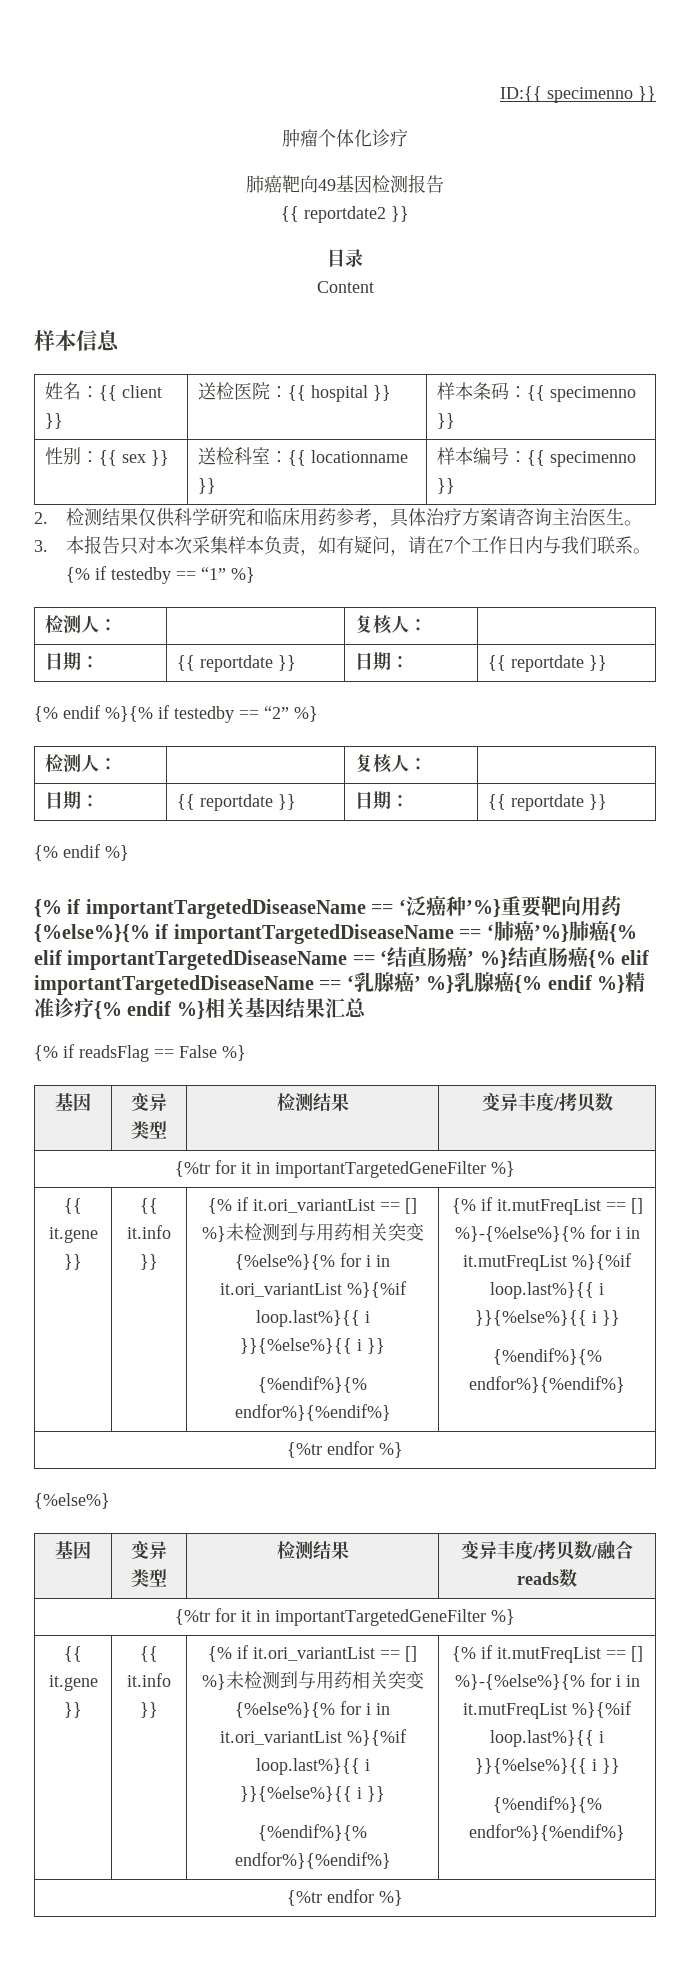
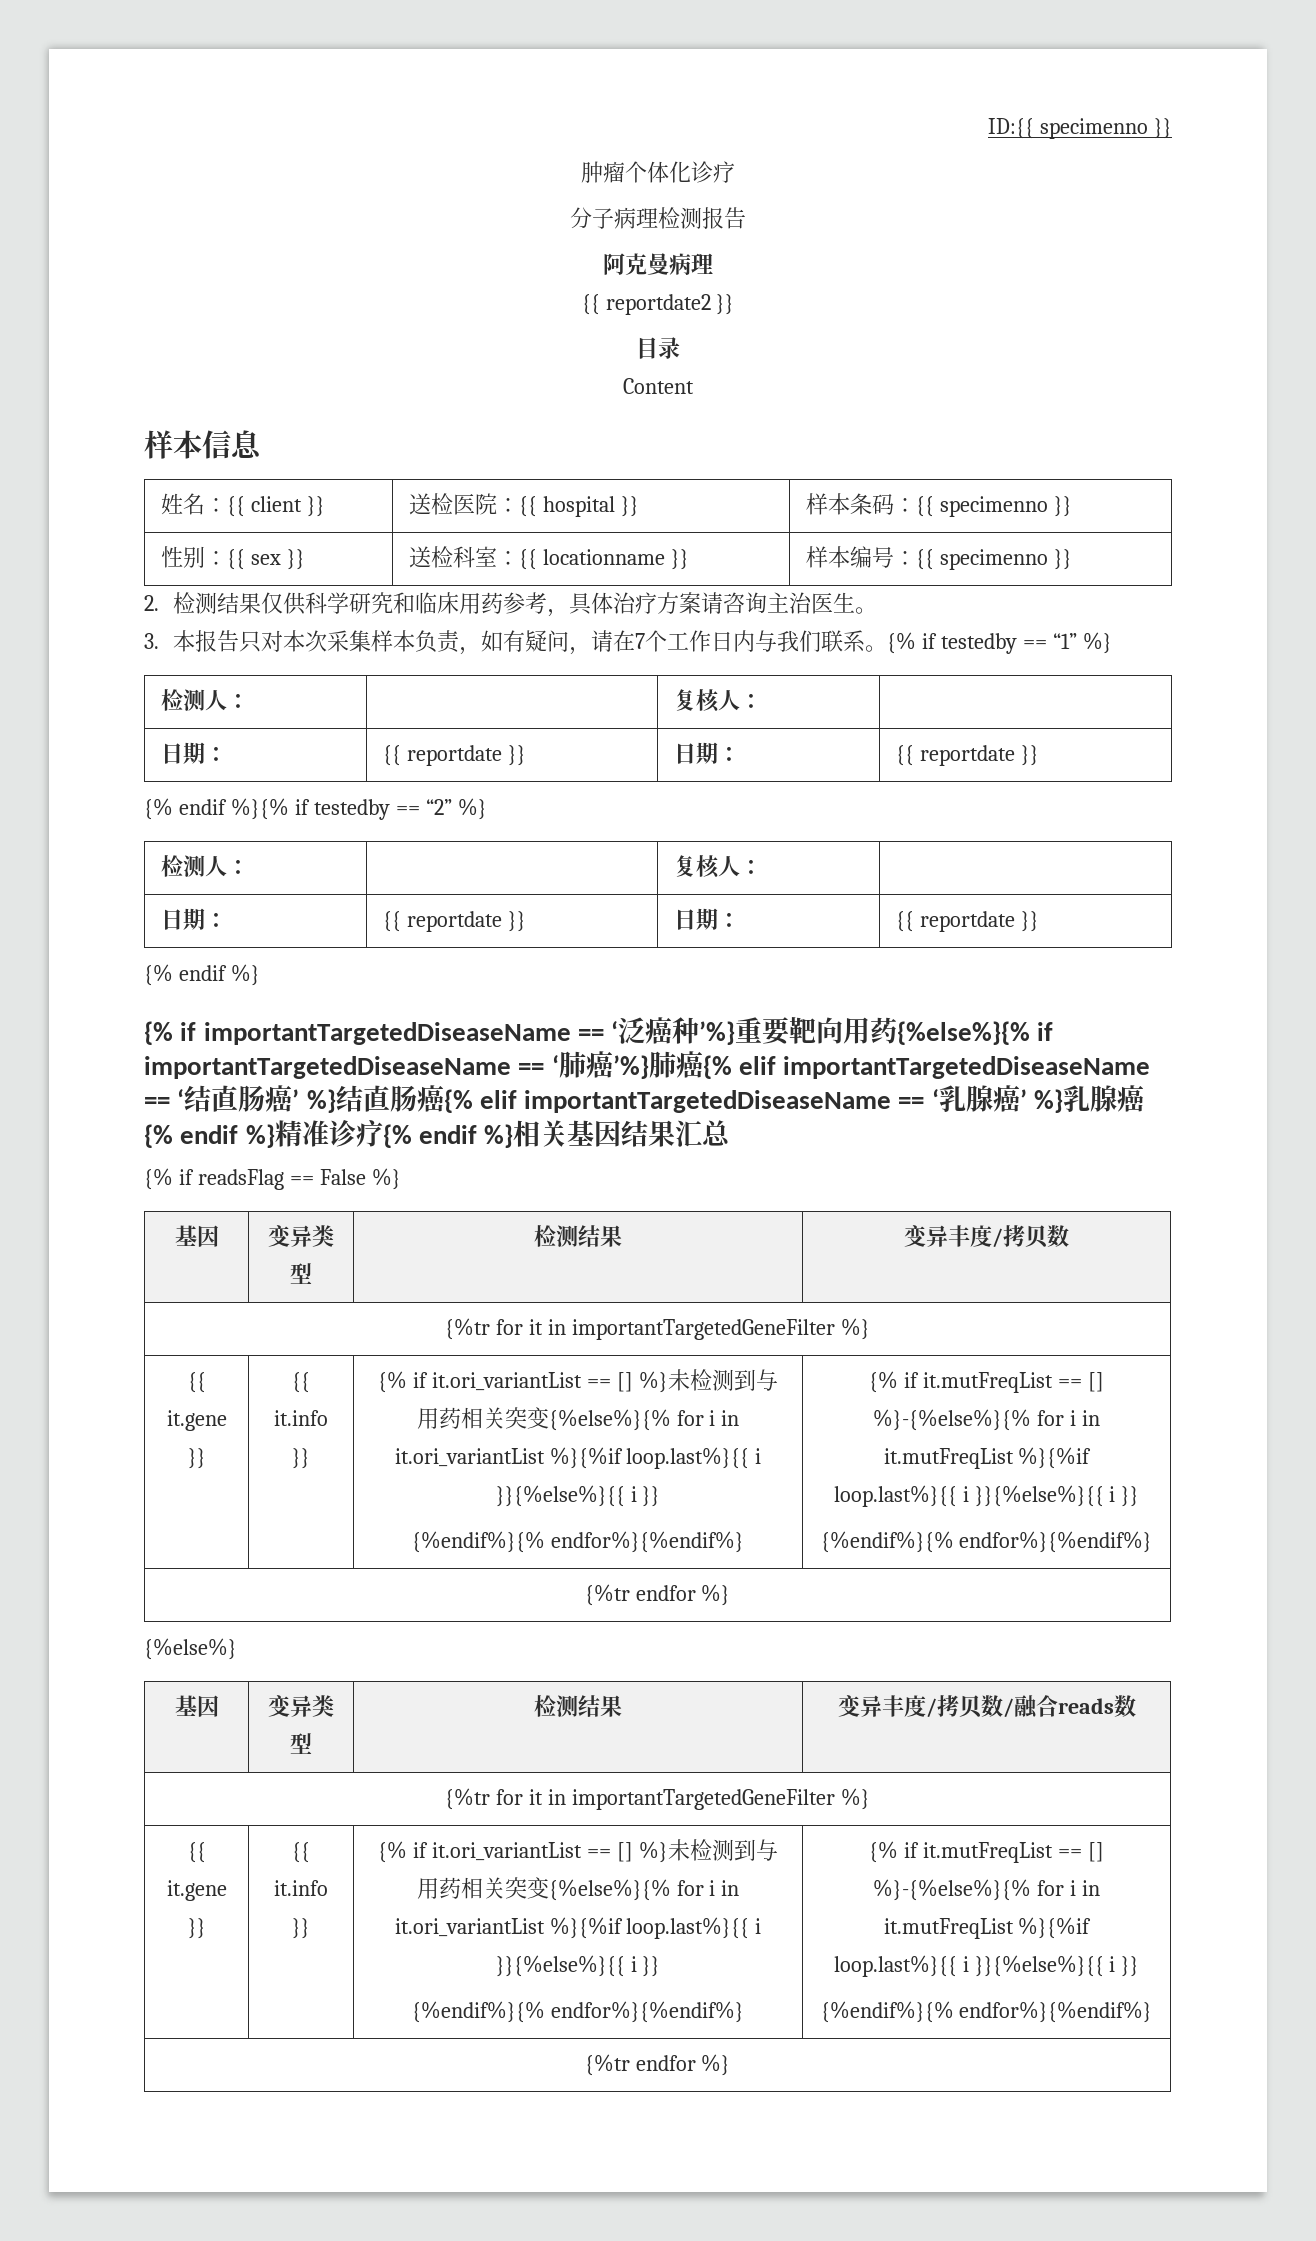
[246,175,372,193] 肺癌靶向49基因 -> [570,207,658,229] 分子病理
(444, 184) none -> [603,253,713,275] // 阿克曼病理

